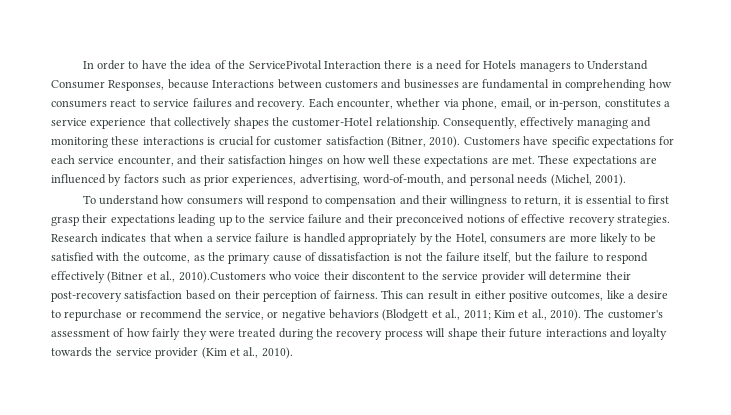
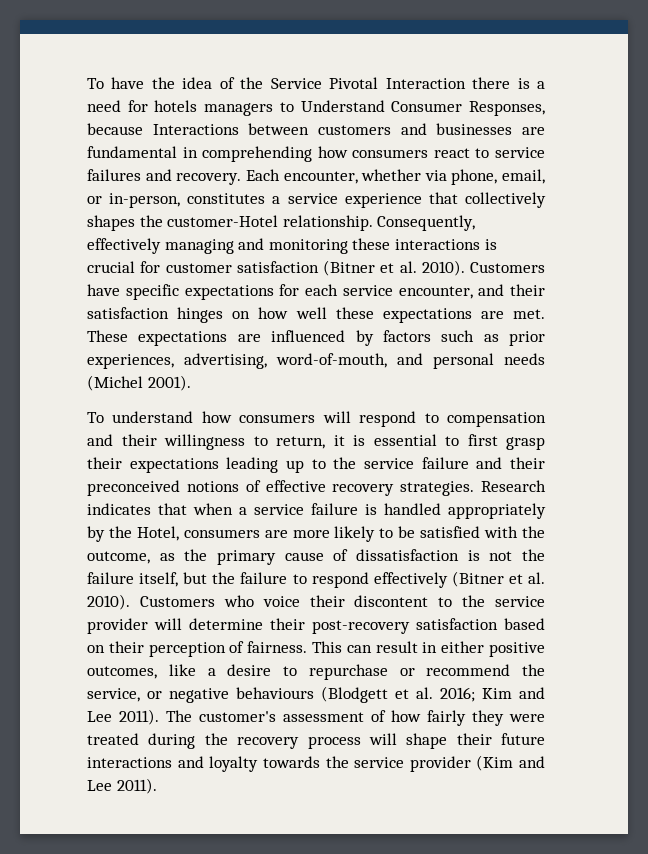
[82,60,139,70] In order to -> [87,78,104,89] To
[248,60,322,69] ServicePivotal -> [270,77,379,89] Service Pivotal
[483,60,517,69] Hotels -> [154,100,198,112] hotels
[387,136,426,148] (Bitner, -> [323,260,417,276] (Bitner et al.
[550,174,592,186] (Michel, -> [87,375,143,391] (Michel
[160,271,266,283] al., 2010).Customers -> [528,572,545,584] [87,594,215,610] al. 2010). Customers
[329,309,379,319] behaviors -> [236,687,314,699] behaviours
[445,309,581,321] al., 2011; Kim et al., 2010). -> [416,687,545,702] [87,709,159,725] al. 2016; Kim and Lee 2011).
[229,347,293,359] et al., 2010). -> [519,756,545,768] [87,778,157,794] and Lee 2011).

